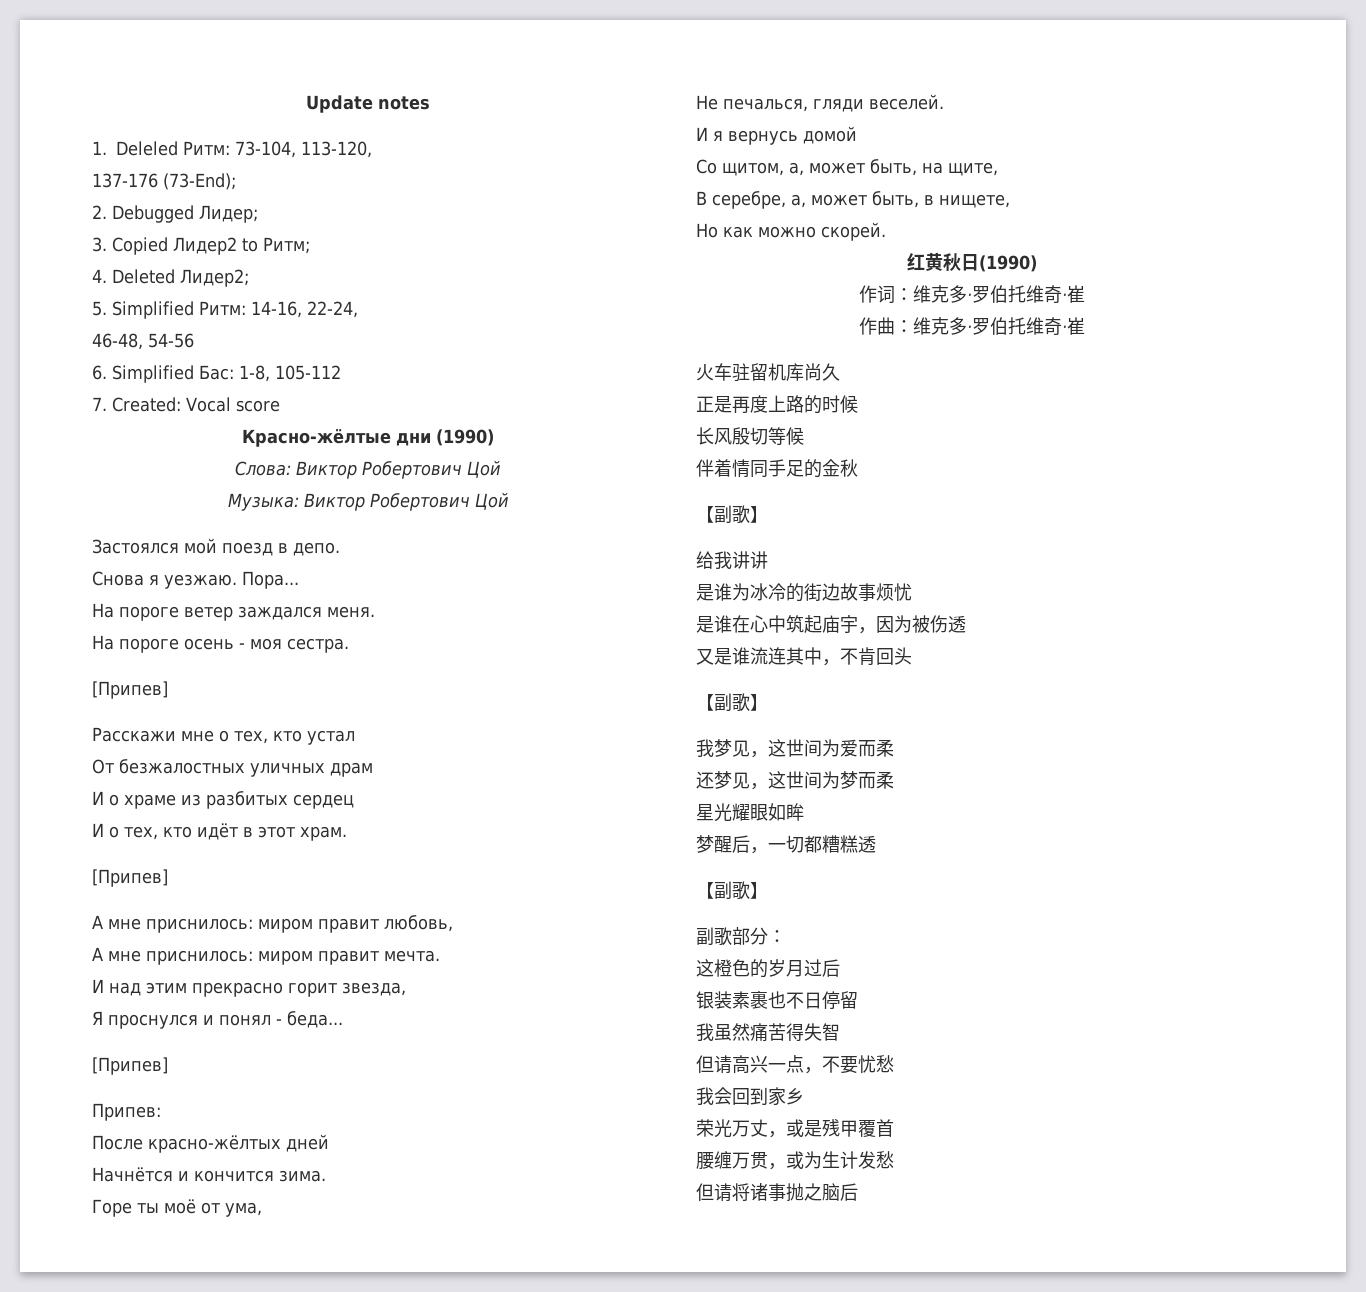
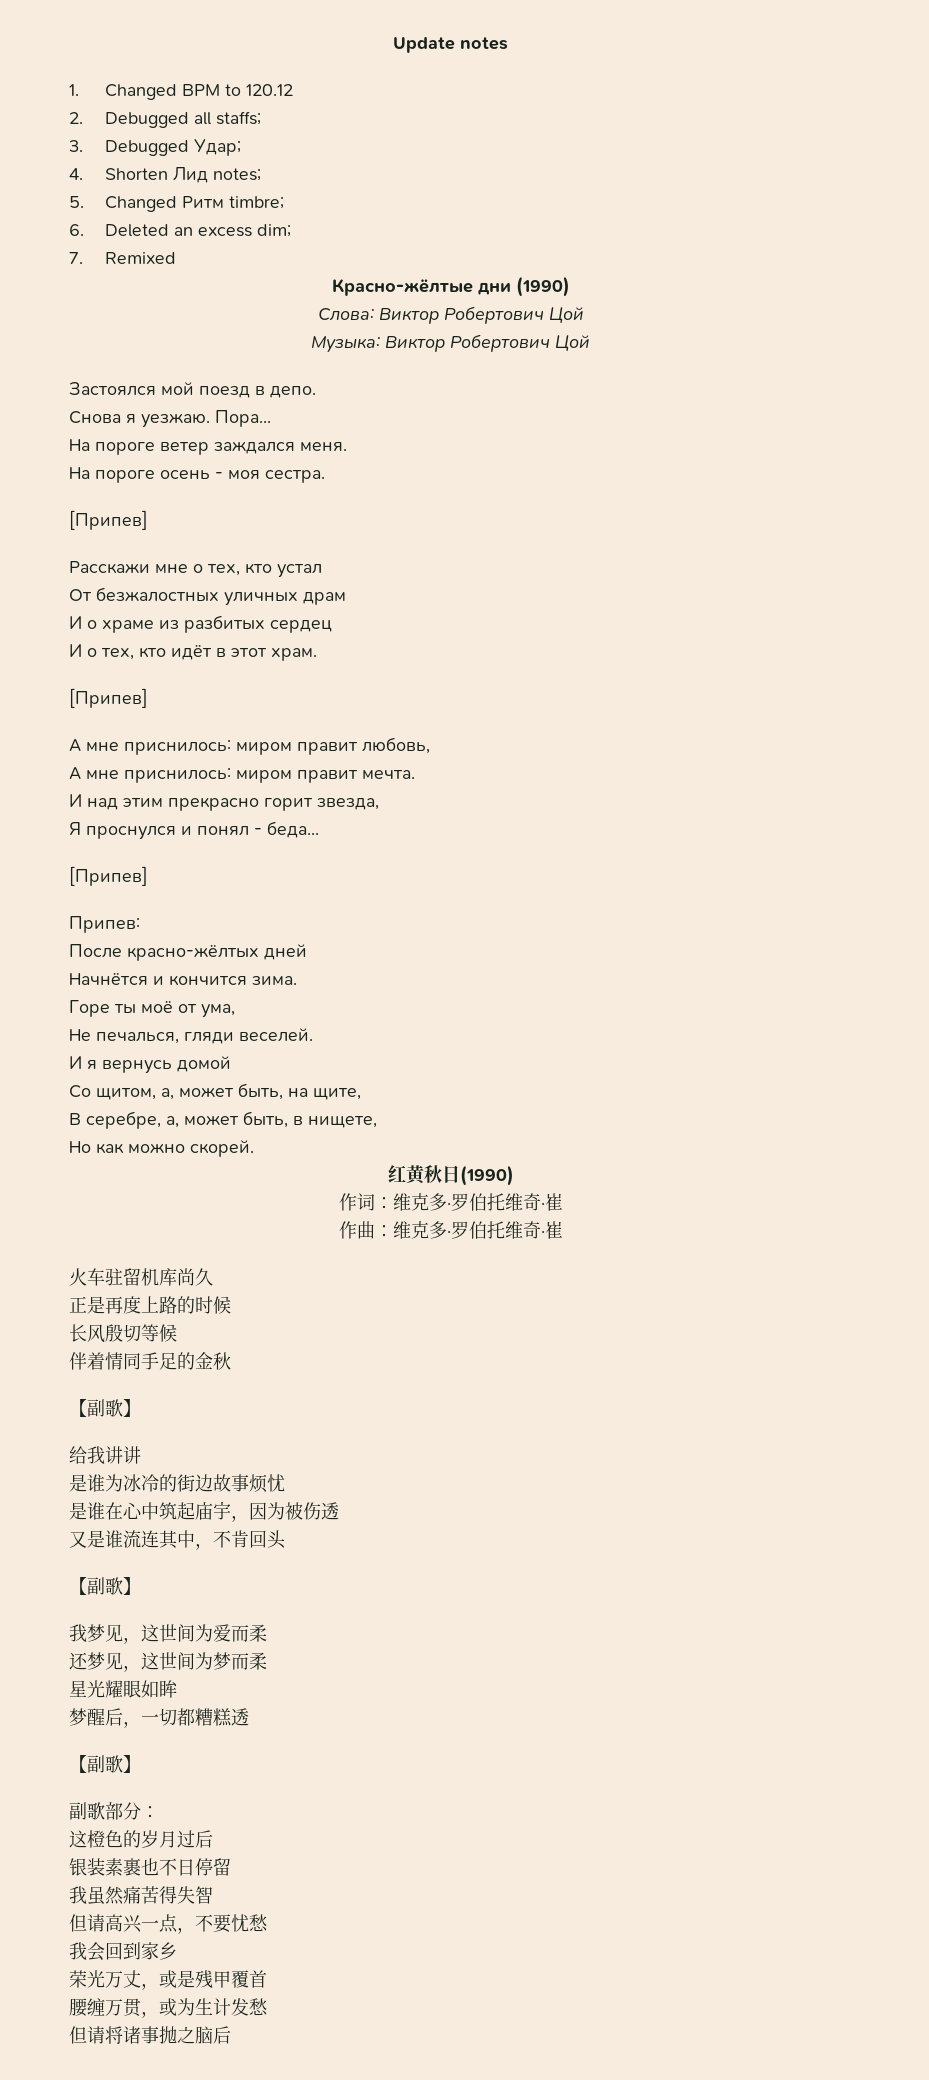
[116,141,372,158] [92,173,236,190] [92,205,258,223] [92,237,310,255] [92,269,249,287] [92,301,358,319] [92,333,194,350] [92,365,341,383] [92,397,280,412] Deleled Ритм: 73-104, 113-120, // 137-176 (73-End); // 2. Debugged Лидер; // 3. Copied Лидер2 to Ритм; // 4. Deleted Лидер2; // 5. Simplified Ритм: 14-16, 22-24, // 46-48, 54-56 // 6. Simplified Бас: 1-8, 105-112 // 7. Created: Vocal score -> [104,84,293,100] [69,111,261,128] [69,139,241,156] [69,167,261,183] [69,196,284,212] [69,224,291,237] [69,252,176,264] Changed BPM to 120.12 // 2. Debugged all staffs; // 3. Debugged Удар; // 4. Shorten Лид notes; // 5. Changed Ритм timbre; // 6. Deleted an excess dim; // 7. Remixed

